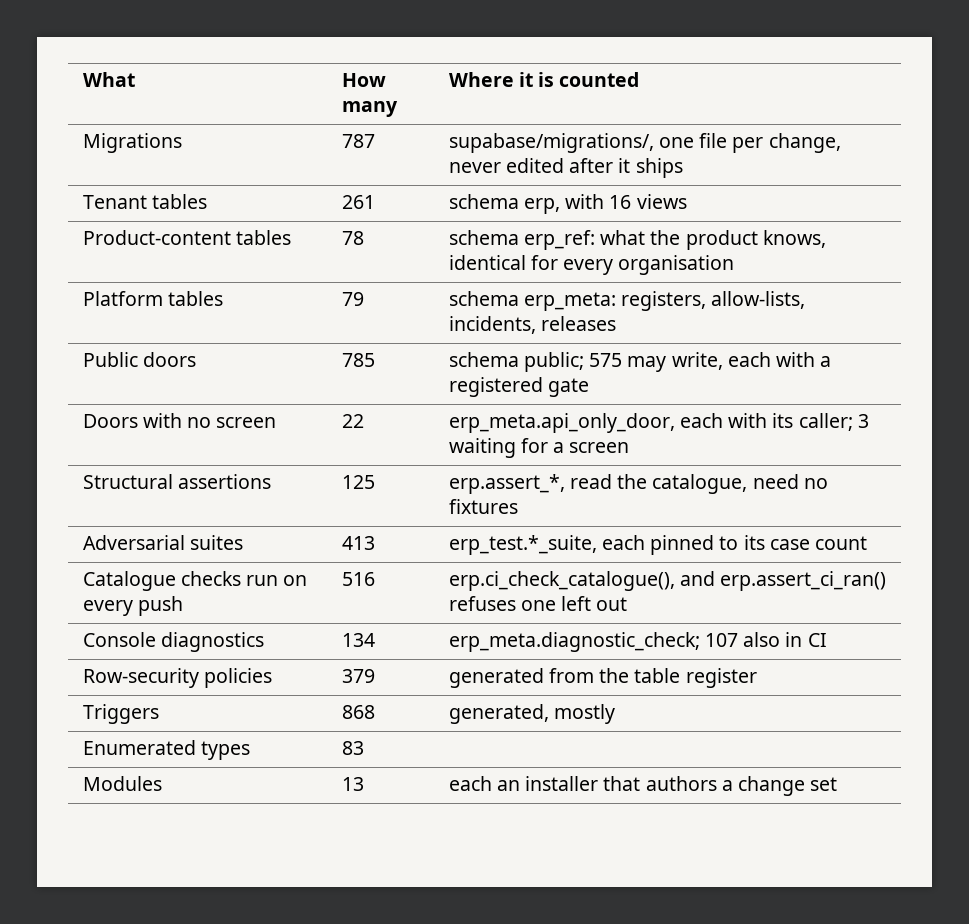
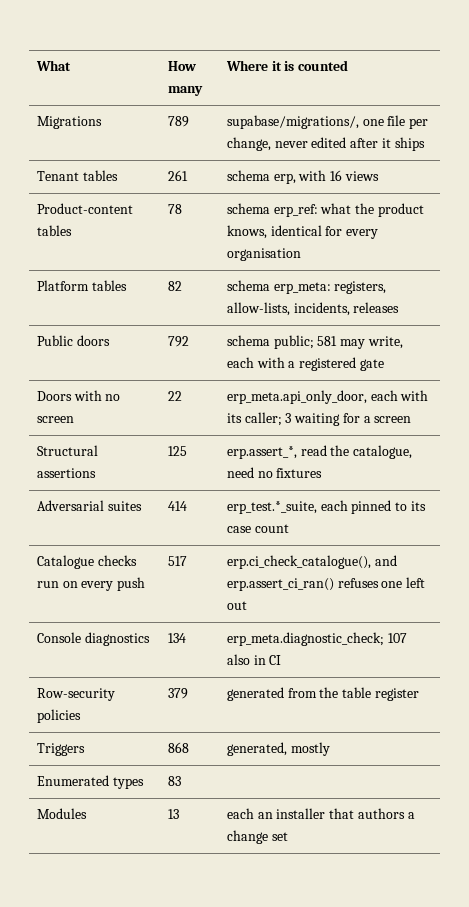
[341,134,375,148] 787 -> [167,116,189,127] 789
[341,292,364,306] 79 -> [167,281,182,291] 82
[341,353,375,367] 785 -> [167,336,189,347] 792
[589,353,623,367] 575 -> [317,336,338,346] 581
[341,536,375,550] 413 -> [167,501,187,511] 414
[341,572,375,586] 516 -> [167,556,187,566] 517

